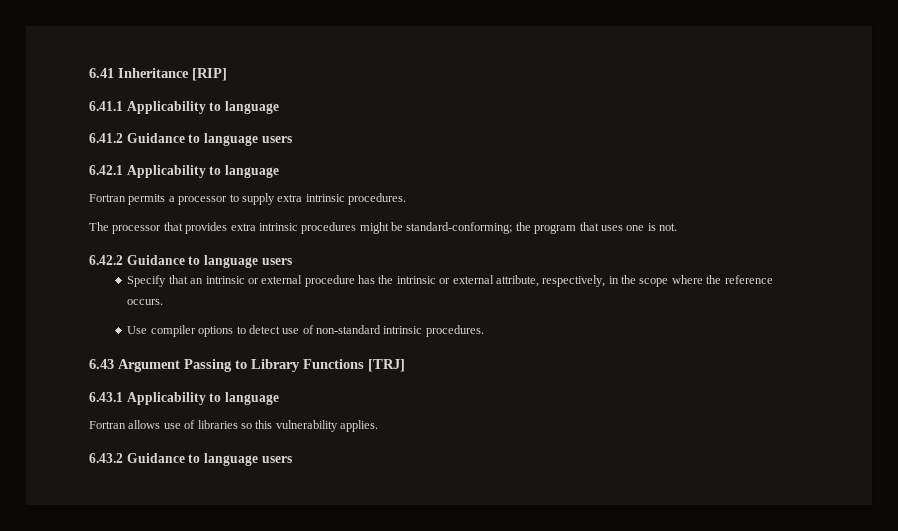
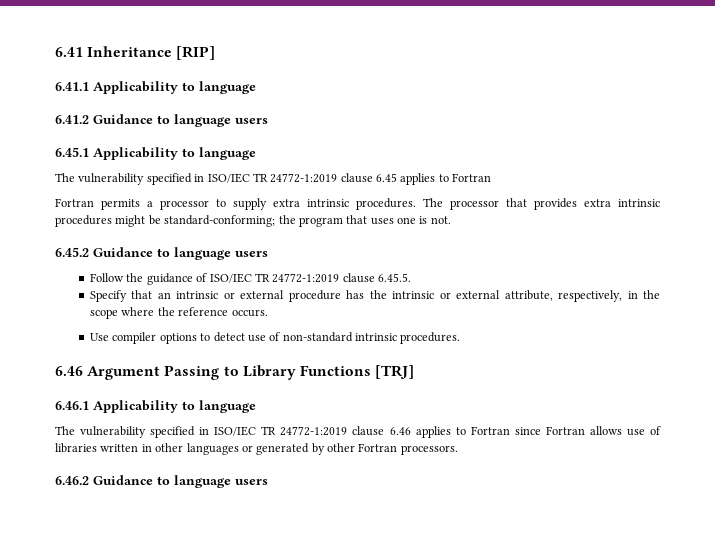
[89,165,279,178] 6.42.1 Applicability to language -> [55,147,256,160] [55,173,492,185] 6.45.1 Applicability to language // The vulnerability specified in ISO/IEC TR 24772-1:2019 clause 6.45 applies to Fortran
(406, 199) // -> (416, 204) none
[89,255,292,268] 6.42.2 Guidance to language users -> [55,247,268,260] [90,273,412,285] 6.45.2 Guidance to language users // Follow the guidance of ISO/IEC TR 24772-1:2019 clause 6.45.5.
[89,359,114,369] 6.43 -> [55,366,83,376] 6.46
[89,392,279,405] 6.43.1 Applicability to language // -> [55,400,256,413] [55,426,541,438] 6.46.1 Applicability to language // The vulnerability specified in ISO/IEC TR 24772-1:2019 clause 6.46 applies to Fortran since
[240,420,378,432] [89,453,123,463] so this vulnerability applies. // 6.43.2 -> [100,443,458,455] [55,476,89,485] written in other languages or generated by other Fortran processors. // 6.46.2

